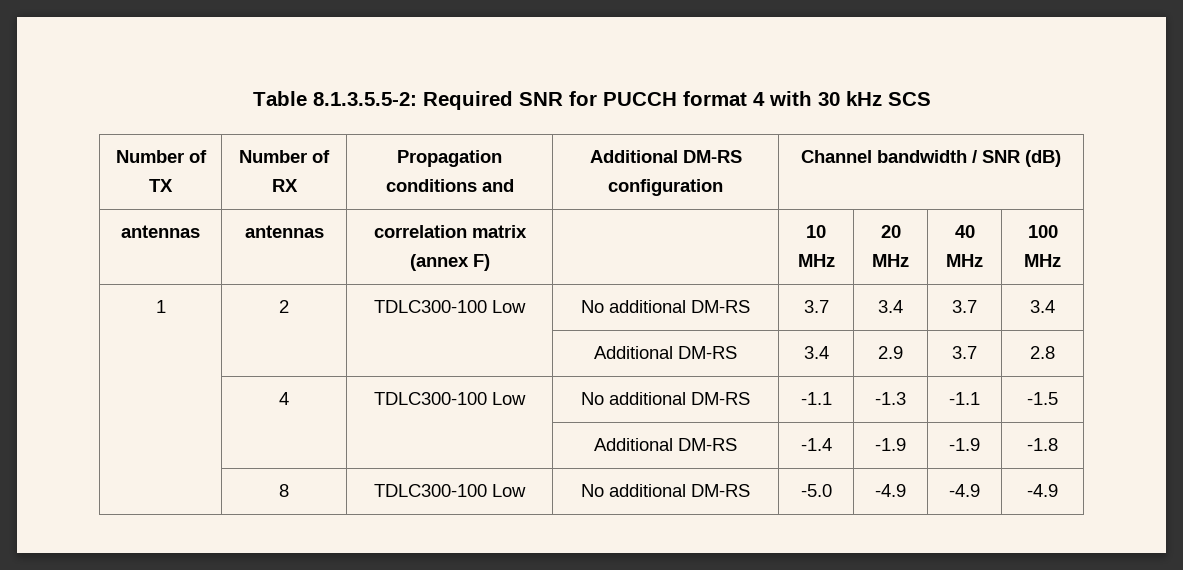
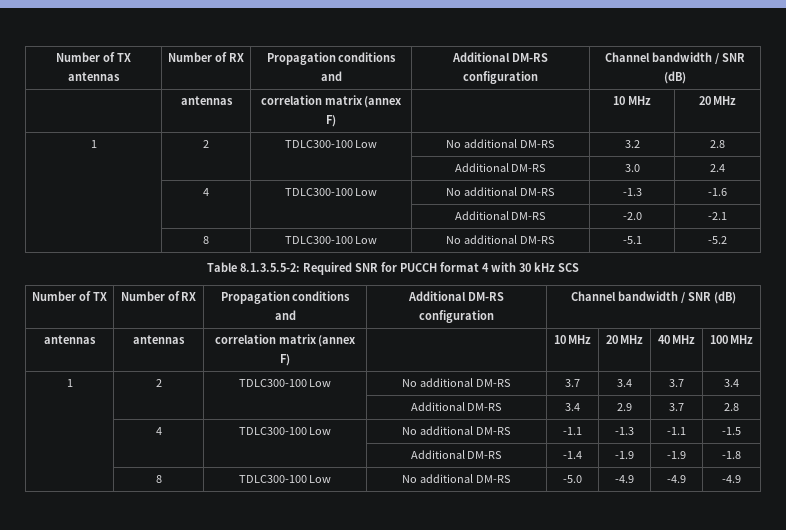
(252, 98) none -> [56,52,131,62] [68,72,120,81] [168,52,244,62] [266,52,397,65] [320,71,342,81] [452,52,548,62] [463,71,538,84] [605,52,745,64] [664,71,686,84] [180,96,233,105] [260,95,402,108] [326,115,336,127] [613,96,651,105] [698,96,737,105] [90,140,97,148] [203,140,209,148] [284,140,378,148] [446,139,555,148] [624,140,640,148] [710,140,725,148] [454,163,547,172] [624,164,640,172] [710,164,725,172] [203,188,209,196] [284,188,378,196] [446,187,555,196] [622,188,642,196] [708,188,727,196] [454,211,547,220] [622,212,642,220] [708,212,727,220] [203,236,209,244] [284,236,378,244] [446,235,555,244] [622,236,642,244] [708,236,727,244] Number of TX antennas | Number of RX | Propagation conditions and | Additional DM-RS configuration | Channel bandwidth / SNR (dB) // | antennas | correlation matrix (annex F) | | 10 MHz | 20 MHz // 1 | 2 | TDLC300-100 Low | No additional DM-RS | 3.2 | 2.8 // | | | Additional DM-RS | 3.0 | 2.4 // | 4 | TDLC300-100 Low | No additional DM-RS | -1.3 | -1.6 // | | | Additional DM-RS | -2.0 | -2.1 // | 8 | TDLC300-100 Low | No additional DM-RS | -5.1 | -5.2 //

